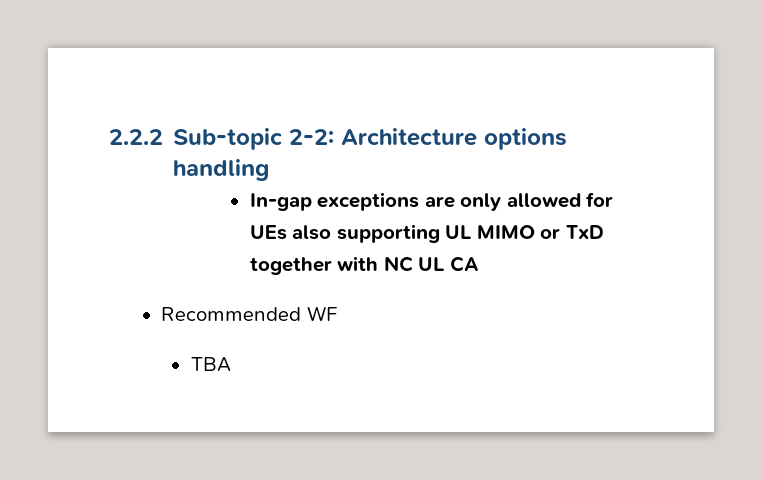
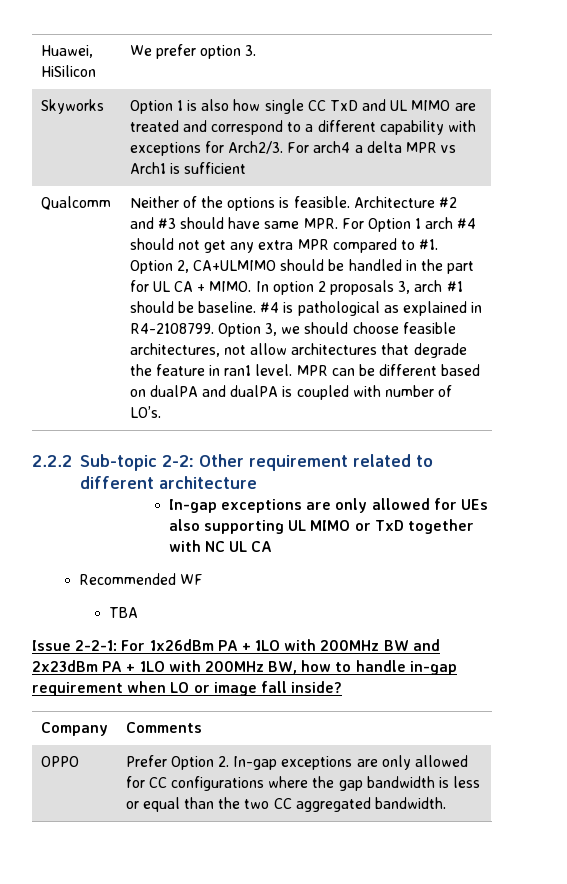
[109,128,568,150] [173,159,270,181] 2.2.2 Sub-topic 2-2: Architecture options handling -> [40,45,93,58] [40,65,96,77] [129,44,257,59] [40,99,104,114] [129,99,476,114] [129,120,476,135] [129,141,457,156] [129,162,246,174] [40,196,111,210] [129,196,457,211] [129,217,477,232] [129,238,439,253] [129,259,475,274] [129,280,463,295] [129,301,483,316] [129,322,456,337] [129,343,467,358] [129,364,481,376] [129,385,453,400] [129,406,161,418] [32,454,433,471] [79,476,257,489] Huawei, HiSilicon | We prefer option 3. // Skyworks | Option 1 is also how single CC TxD and UL MIMO are treated and correspond to a different capability with exceptions for Arch2/3. For arch4 a delta MPR vs Arch1 is sufficient // Qualcomm | Neither of the options is feasible. Architecture #2 and #3 should have same MPR. For Option 1 arch #4 should not get any extra MPR compared to #1. Option 2, CA+ULMIMO should be handled in the part for UL CA + MIMO. In option 2 proposals 3, arch #1 should be baseline. #4 is pathological as explained in R4-2108799. Option 3, we should choose feasible architectures, not allow architectures that degrade the feature in ran1 level. MPR can be different based on dualPA and dualPA is coupled with number of LO’s. // 2.2.2 Sub-topic 2-2: Other requirement related to different architecture
(231, 364) none -> [32,639,440,651] [32,660,457,675] [32,681,343,696] [40,722,108,736] [125,722,202,733] [40,756,79,767] [125,755,468,770] [125,776,481,791] [125,797,446,812] // Issue 2-2-1: For 1x26dBm PA + 1LO with 200MHz BW and 2x23dBm PA + 1LO with 200MHz BW, how to handle in-gap requirement when LO or image fall inside? // Company | Comments // OPPO | Prefer Option 2. In-gap exceptions are only allowed for CC configurations where the gap bandwidth is less or equal than the two CC aggregated bandwidth.

